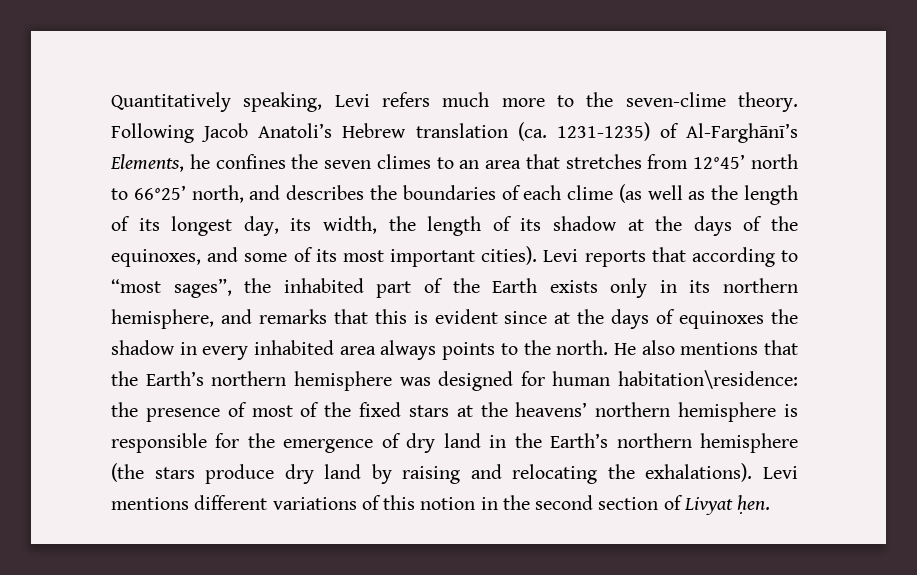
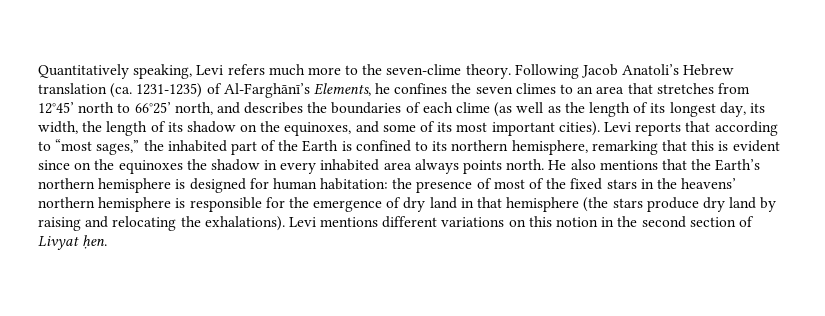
[627,216,763,236] at the days of -> [240,124,258,132] on
[173,278,232,298] sages”, -> [96,140,140,155] sages,”
[549,278,677,298] exists only in -> [341,140,429,152] is confined to
[220,309,327,324] and remarks -> [591,140,658,155] remarking
[554,309,676,329] at the days of -> [74,159,115,170] on the
[500,340,551,355] to the -> (503, 167) none
[399,377,431,386] was -> [175,179,186,189] is
[618,370,798,389] habitation\residence: -> [320,178,389,190] habitation:
[456,405,473,417] at -> [640,179,654,189] in
[514,433,692,448] the Earth’s northern -> [477,197,503,208] that
[361,495,381,510] of -> [508,219,526,227] on

